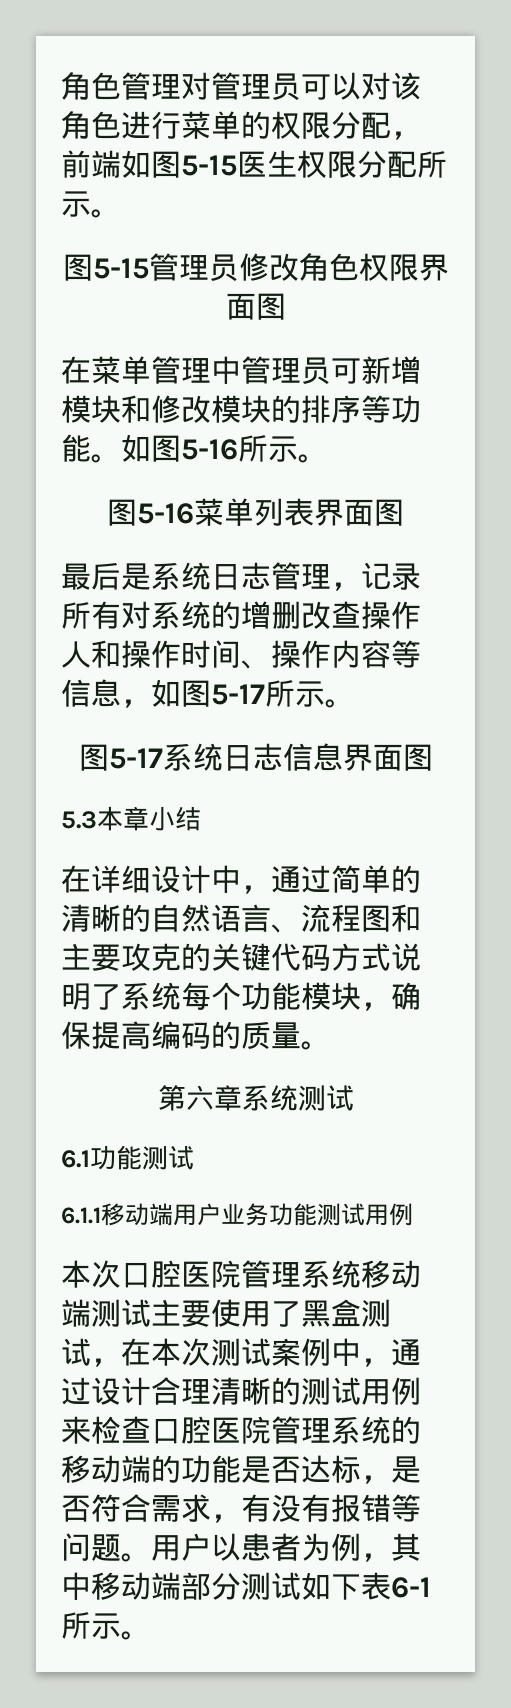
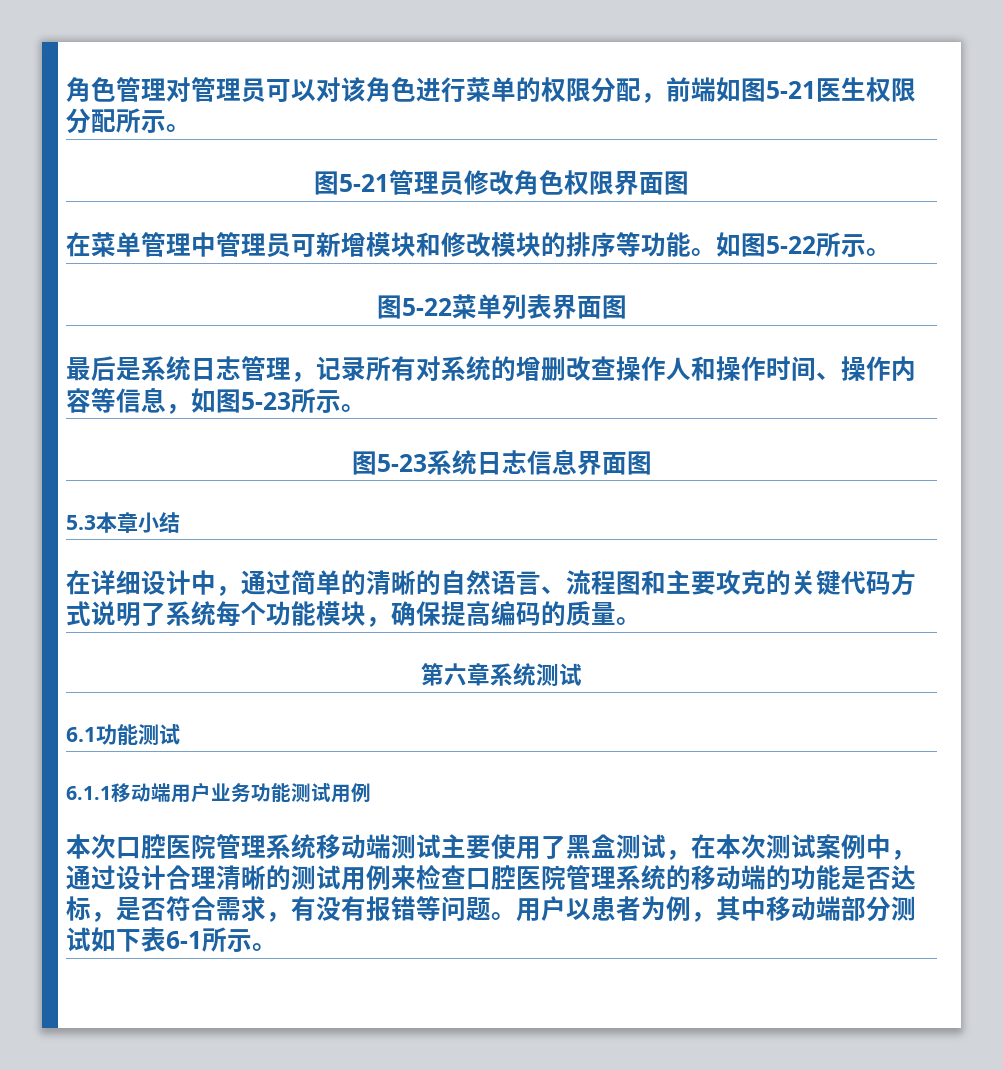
[181,155,237,176] 5-15 -> [766,81,816,99] 5-21
[92,258,149,279] 5-15 -> [339,174,389,192] 5-21
[181,435,328,463] [107,499,194,526] 5-16所示。 // 图5-16 -> [766,232,891,257] [376,295,452,319] 5-22所示。 // 图5-22
[211,680,355,708] [78,744,163,771] 5-17所示。 // 图5-17 -> [241,388,366,413] [351,451,427,475] 5-23所示。 // 图5-23

